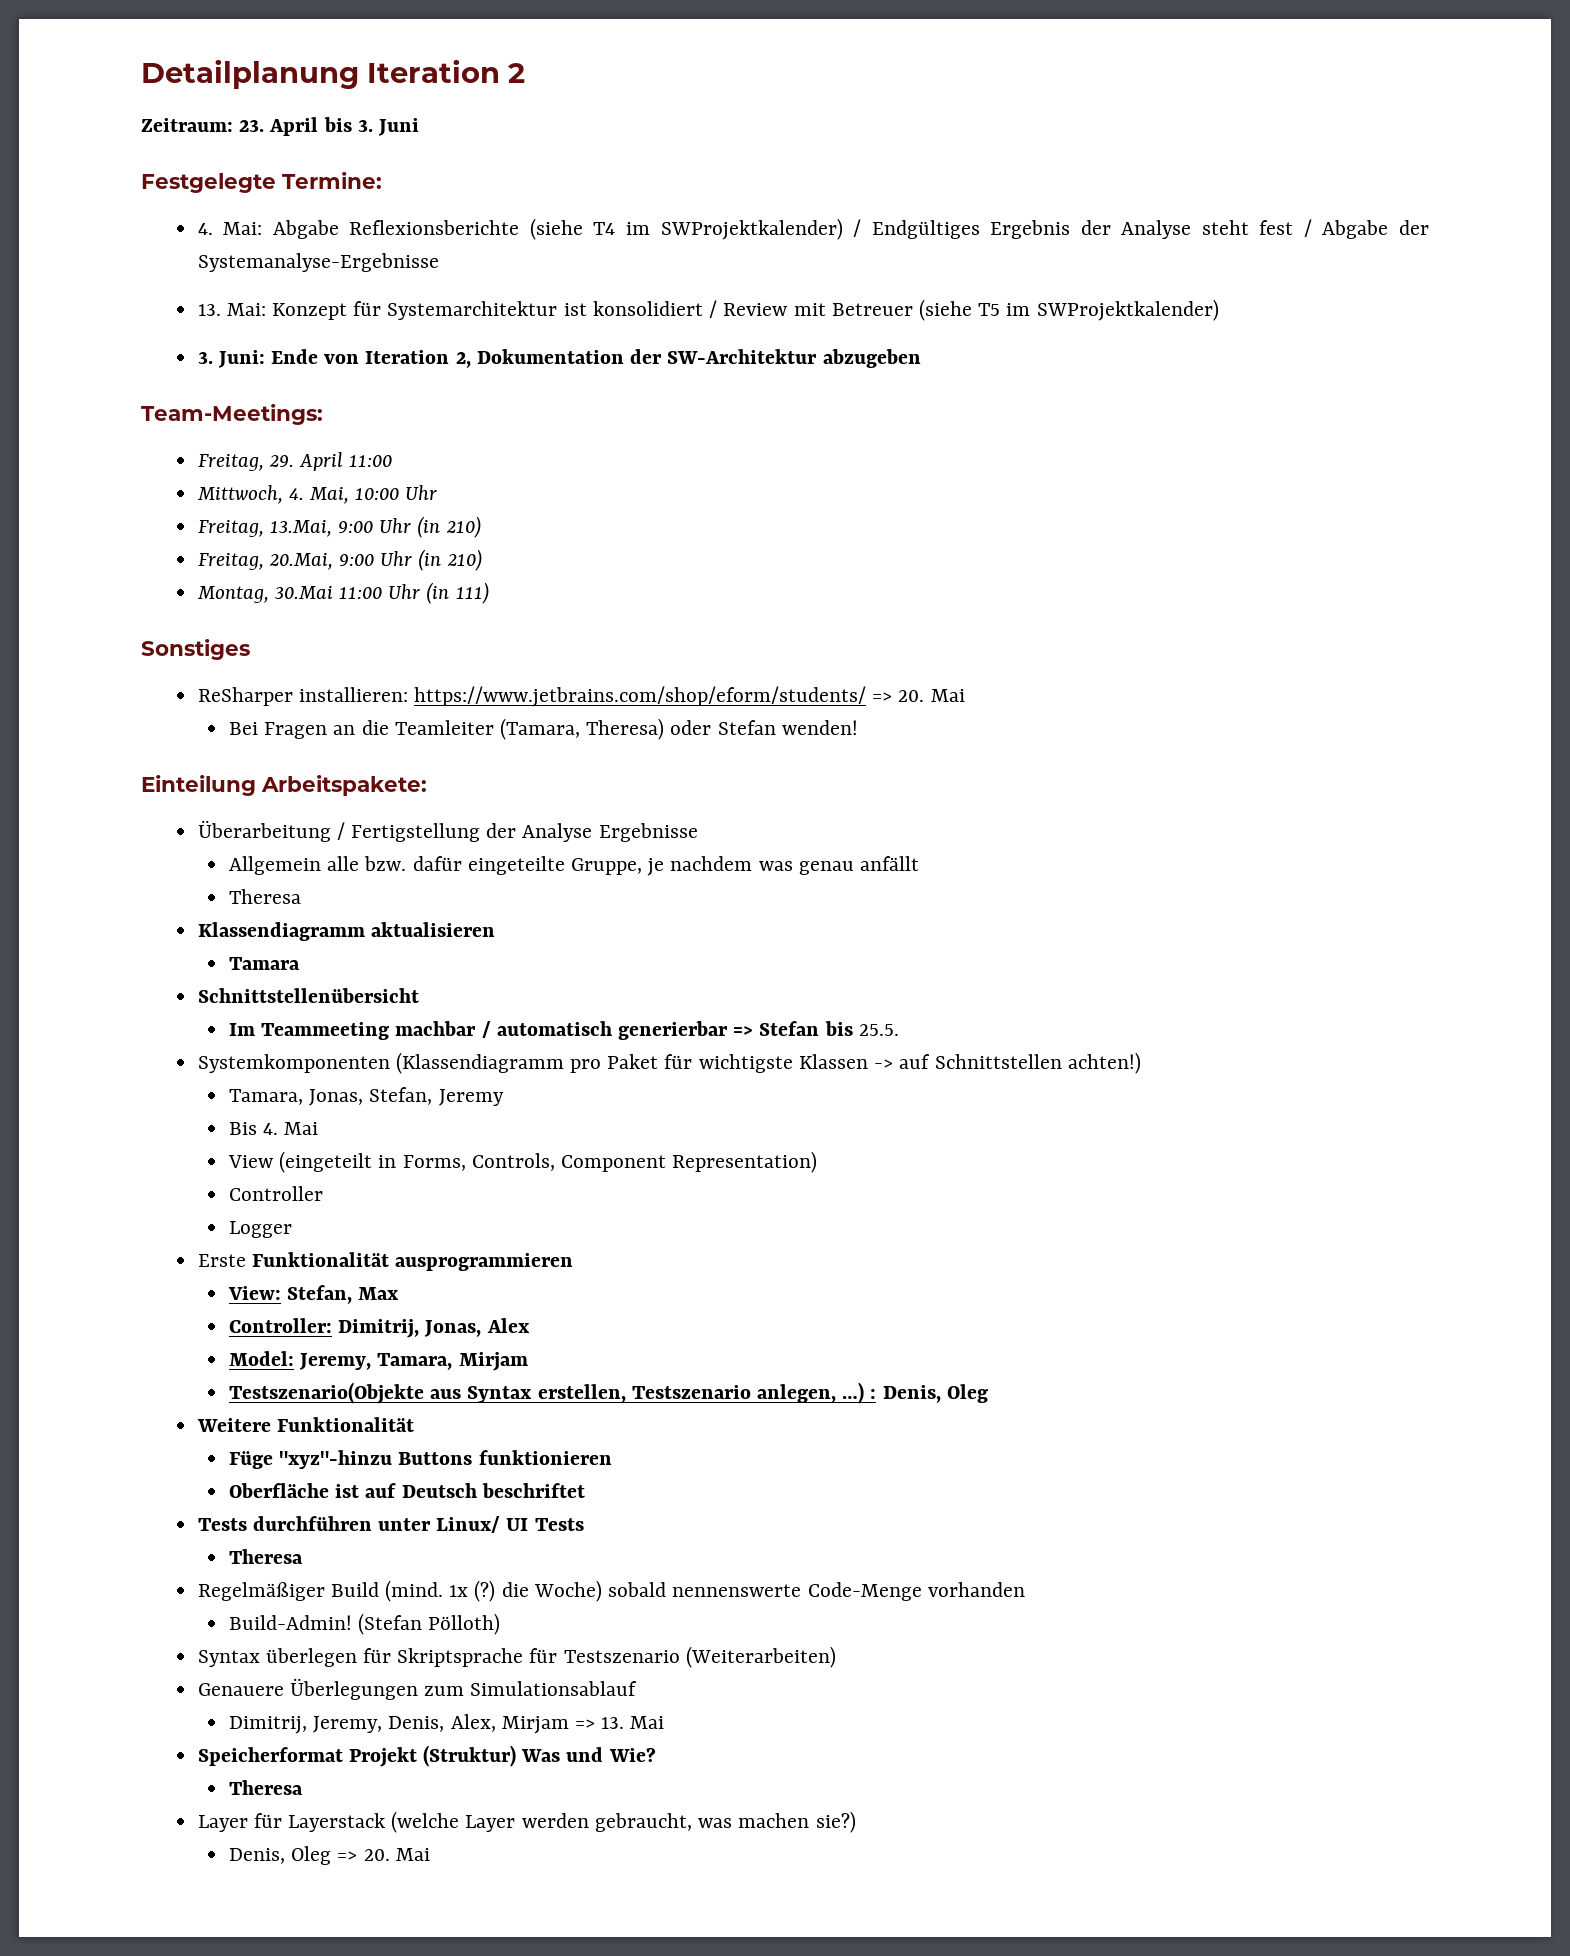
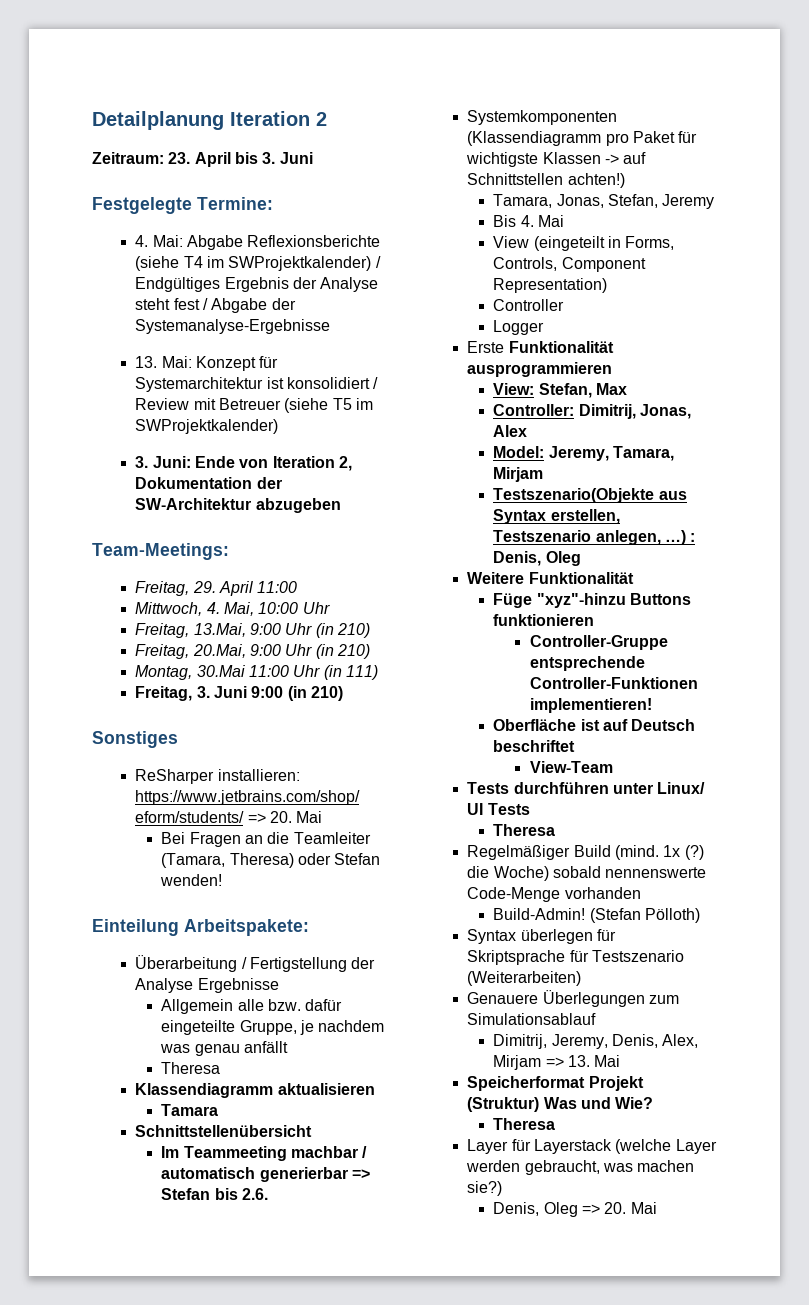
(489, 593) none -> [135,686,344,701] // Freitag, 3. Juni 9:00 (in 210)
[858,1024,899,1036] 25.5. -> [241,1188,268,1200] 2.6.
(612, 1457) none -> [529,635,668,650] [529,656,645,671] [529,677,698,689] [529,698,652,713] // Controller-Gruppe entsprechende Controller-Funktionen implementieren!
(585, 1490) none -> [529,761,613,773] // View-Team

